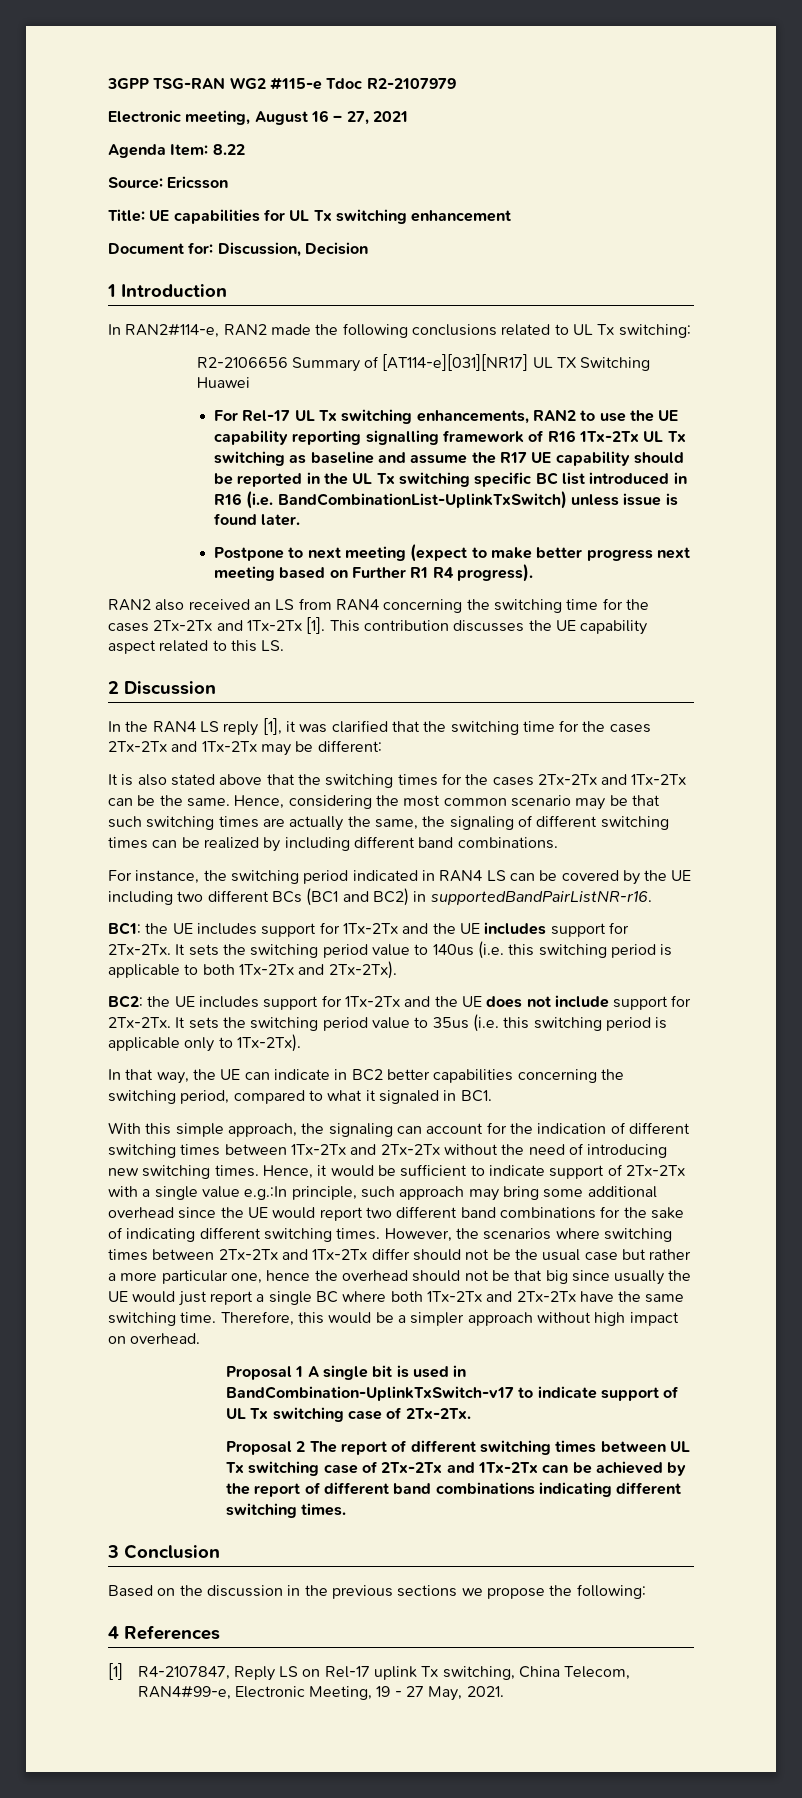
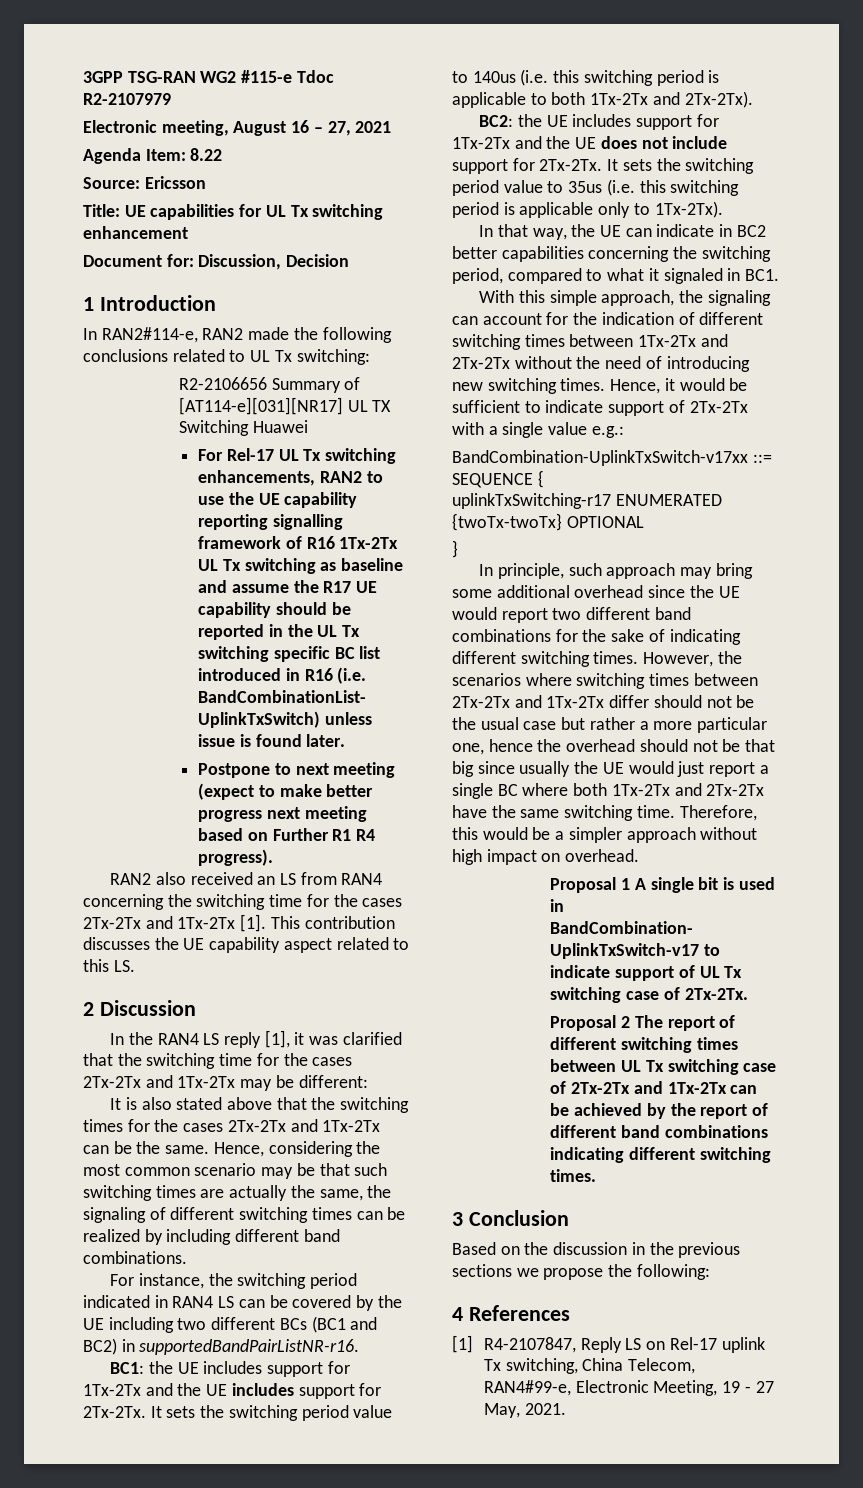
[244,1186,288,1200] e.g.:In -> [591,426,624,438] [452,450,772,466] [452,470,544,488] [452,493,722,509] [452,513,644,531] [452,540,458,558] [479,564,494,576] e.g.: // BandCombination-UplinkTxSwitch-v17xx ::= SEQUENCE { // uplinkTxSwitching-r17 ENUMERATED {twoTx-twoTx} OPTIONAL // } // In

